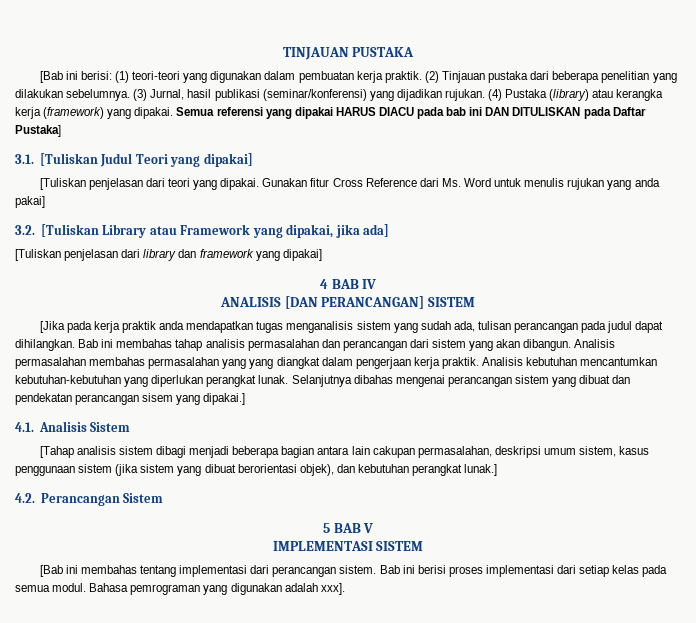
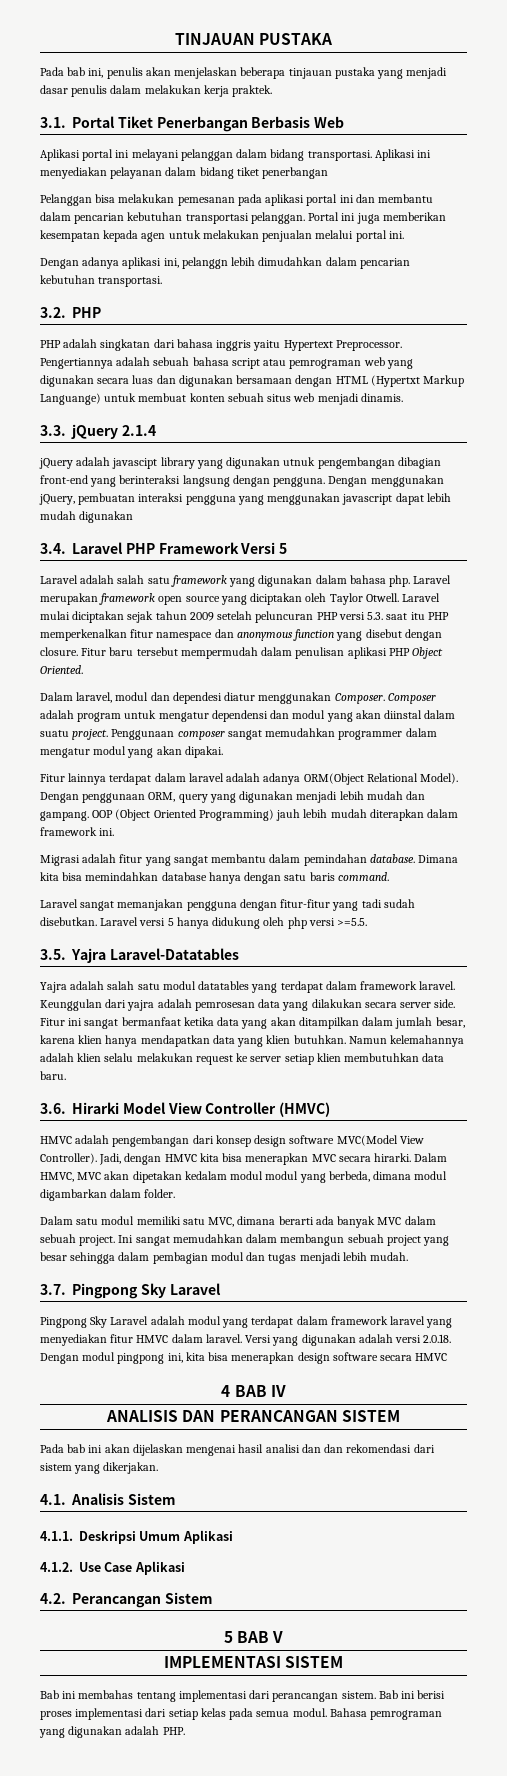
[39,71,677,83] [15,89,664,101] [15,107,646,119] [15,125,61,137] [15,153,253,167] [39,178,660,190] [15,196,45,208] [15,224,390,238] [15,249,322,261] [Bab ini berisi: (1) teori-teori yang digunakan dalam pembuatan kerja praktik. (2) Tinjauan pustaka dari beberapa penelitian yang dilakukan sebelumnya. (3) Jurnal, hasil publikasi (seminar/konferensi) yang dijadikan rujukan. (4) Pustaka (library) atau kerangka kerja (framework) yang dipakai. Semua referensi yang dipakai HARUS DIACU pada bab ini DAN DITULISKAN pada Daftar Pustaka] // 3.1. [Tuliskan Judul Teori yang dipakai] // [Tuliskan penjelasan dari teori yang dipakai. Gunakan fitur Cross Reference dari Ms. Word untuk menulis rujukan yang anda pakai] // 3.2. [Tuliskan Library atau Framework yang dipakai, jika ada] // [Tuliskan penjelasan dari library dan framework yang dipakai] -> [40,67,448,79] [40,85,273,97] [40,116,345,132] [40,149,432,161] [40,167,329,179] [40,194,434,206] [40,212,446,224] [40,230,404,242] [40,257,410,269] [40,275,163,287] [40,307,101,318] [40,339,402,351] [40,357,413,369] [40,375,465,387] [40,393,403,405] [40,424,156,439] [39,457,441,469] [40,475,444,487] [39,493,451,505] [40,511,134,523] [40,542,288,554] [40,575,452,587] [40,593,441,605] [40,611,449,623] [40,629,442,641] [40,647,444,659] [40,665,83,674] [40,692,436,704] [40,710,456,722] [40,728,437,740] [40,746,223,758] [40,773,459,785] [40,791,426,803] [40,809,459,821] [40,827,115,836] [40,854,459,866] [40,872,389,884] [40,899,415,911] [40,917,368,929] [40,948,239,963] [40,981,456,993] [40,999,456,1011] [40,1017,465,1029] [40,1035,465,1047] [40,1053,445,1065] [40,1071,66,1080] [40,1102,331,1117] [40,1135,424,1147] [40,1153,448,1165] [40,1171,448,1183] [40,1189,176,1201] [40,1216,436,1228] [40,1234,450,1246] [40,1252,409,1264] [40,1283,221,1299] [40,1316,453,1328] [40,1334,452,1346] [40,1352,448,1364] Pada bab ini, penulis akan menjelaskan beberapa tinjauan pustaka yang menjadi dasar penulis dalam melakukan kerja praktek. // 3.1. Portal Tiket Penerbangan Berbasis Web // Aplikasi portal ini melayani pelanggan dalam bidang transportasi. Aplikasi ini menyediakan pelayanan dalam bidang tiket penerbangan // Pelanggan bisa melakukan pemesanan pada aplikasi portal ini dan membantu dalam pencarian kebutuhan transportasi pelanggan. Portal ini juga memberikan kesempatan kepada agen untuk melakukan penjualan melalui portal ini. // Dengan adanya aplikasi ini, pelanggn lebih dimudahkan dalam pencarian kebutuhan transportasi. // 3.2. PHP // PHP adalah singkatan dari bahasa inggris yaitu Hypertext Preprocessor. Pengertiannya adalah sebuah bahasa script atau pemrograman web yang digunakan secara luas dan digunakan bersamaan dengan HTML (Hypertxt Markup Languange) untuk membuat konten sebuah situs web menjadi dinamis. // 3.3. jQuery 2.1.4 // jQuery adalah javascipt library yang digunakan utnuk pengembangan dibagian front-end yang berinteraksi langsung dengan pengguna. Dengan menggunakan jQuery, pembuatan interaksi pengguna yang menggunakan javascript dapat lebih mudah digunakan // 3.4. Laravel PHP Framework Versi 5 // Laravel adalah salah satu framework yang digunakan dalam bahasa php. Laravel merupakan framework open source yang diciptakan oleh Taylor Otwell. Laravel mulai diciptakan sejak tahun 2009 setelah peluncuran PHP versi 5.3. saat itu PHP memperkenalkan fitur namespace dan anonymous function yang disebut dengan closure. Fitur baru tersebut mempermudah dalam penulisan aplikasi PHP Object Oriented. // Dalam laravel, modul dan dependesi diatur menggunakan Composer. Composer adalah program untuk mengatur dependensi dan modul yang akan diinstal dalam suatu project. Penggunaan composer sangat memudahkan programmer dalam mengatur modul yang akan dipakai. // Fitur lainnya terdapat dalam laravel adalah adanya ORM(Object Relational Model). Dengan penggunaan ORM, query yang digunakan menjadi lebih mudah dan gampang. OOP (Object Oriented Programming) jauh lebih mudah diterapkan dalam framework ini. // Migrasi adalah fitur yang sangat membantu dalam pemindahan database. Dimana kita bisa memindahkan database hanya dengan satu baris command. // Laravel sangat memanjakan pengguna dengan fitur-fitur yang tadi sudah disebutkan. Laravel versi 5 hanya didukung oleh php versi >=5.5. // 3.5. Yajra Laravel-Datatables // Yajra adalah salah satu modul datatables yang terdapat dalam framework laravel. Keunggulan dari yajra adalah pemrosesan data yang dilakukan secara server side. Fitur ini sangat bermanfaat ketika data yang akan ditampilkan dalam jumlah besar, karena klien hanya mendapatkan data yang klien butuhkan. Namun kelemahannya adalah klien selalu melakukan request ke server setiap klien membutuhkan data baru. // 3.6. Hirarki Model View Controller (HMVC) // HMVC adalah pengembangan dari konsep design software MVC(Model View Controller). Jadi, dengan HMVC kita bisa menerapkan MVC secara hirarki. Dalam HMVC, MVC akan dipetakan kedalam modul modul yang berbeda, dimana modul digambarkan dalam folder. // Dalam satu modul memiliki satu MVC, dimana berarti ada banyak MVC dalam sebuah project. Ini sangat memudahkan dalam membangun sebuah project yang besar sehingga dalam pembagian modul dan tugas menjadi lebih mudah. // 3.7. Pingpong Sky Laravel // Pingpong Sky Laravel adalah modul yang terdapat dalam framework laravel yang menyediakan fitur HMVC dalam laravel. Versi yang digunakan adalah versi 2.0.18. Dengan modul pingpong ini, kita bisa menerapkan design software secara HMVC
[284,296,475,309] [39,321,664,333] [15,339,616,351] [15,357,658,369] [15,375,631,387] [15,393,246,405] [15,421,131,432] [39,446,650,458] [15,464,498,476] [DAN PERANCANGAN] SISTEM // [Jika pada kerja praktik anda mendapatkan tugas menganalisis sistem yang sudah ada, tulisan perancangan pada judul dapat dihilangkan. Bab ini membahas tahap analisis permasalahan dan perancangan dari sistem yang akan dibangun. Analisis permasalahan membahas permasalahan yang yang diangkat dalam pengerjaan kerja praktik. Analisis kebutuhan mencantumkan kebutuhan-kebutuhan yang diperlukan perangkat lunak. Selanjutnya dibahas mengenai perancangan sistem yang dibuat dan pendekatan perancangan sisem yang dipakai.] // 4.1. Analisis Sistem // [Tahap analisis sistem dibagi menjadi beberapa bagian antara lain cakupan permasalahan, deskripsi umum sistem, kasus penggunaan sistem (jika sistem yang dibuat berorientasi objek), dan kebutuhan perangkat lunak.] -> [182,1410,400,1422] [40,1444,435,1456] [40,1462,159,1474] [40,1493,176,1505] [40,1530,233,1544] [40,1561,185,1575] DAN PERANCANGAN SISTEM // Pada bab ini akan dijelaskan mengenai hasil analisi dan dan rekomendasi dari sistem yang dikerjakan. // 4.1. Analisis Sistem // 4.1.1. Deskripsi Umum Aplikasi // 4.1.2. Use Case Aplikasi
[39,565,63,577] [Bab -> [40,1690,59,1699] Bab
[320,583,345,595] xxx]. -> [162,1727,185,1735] PHP.

